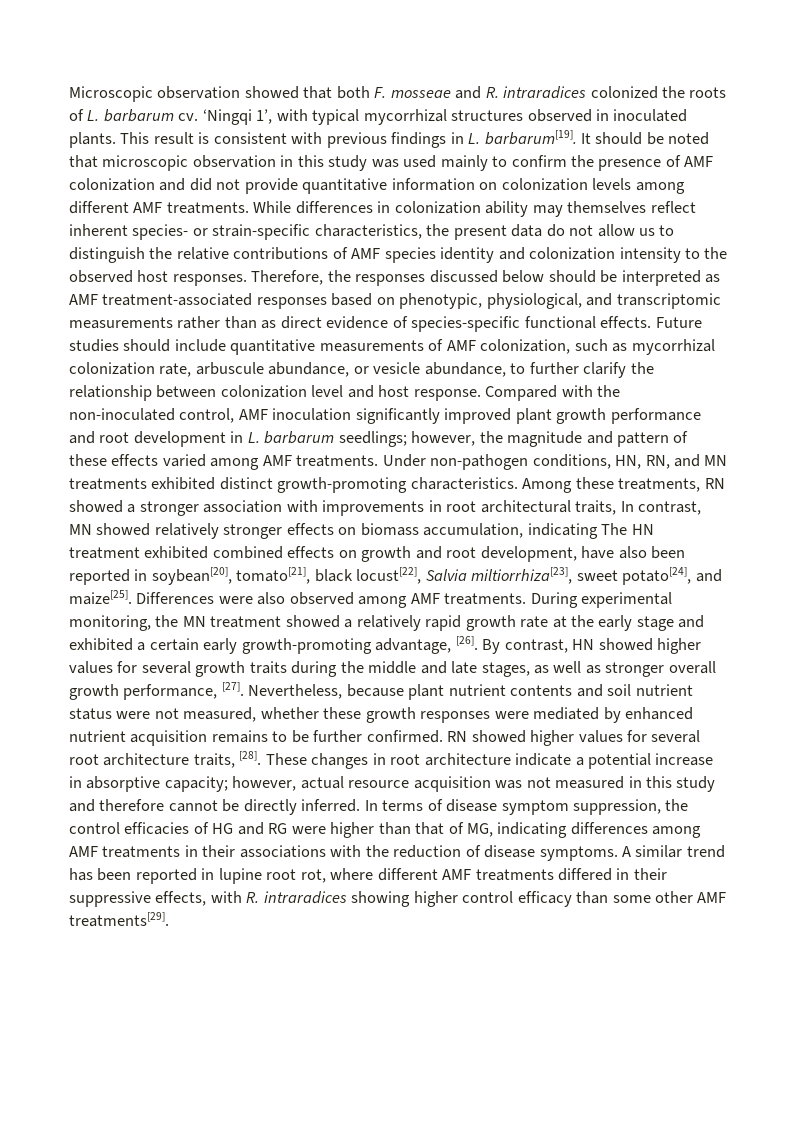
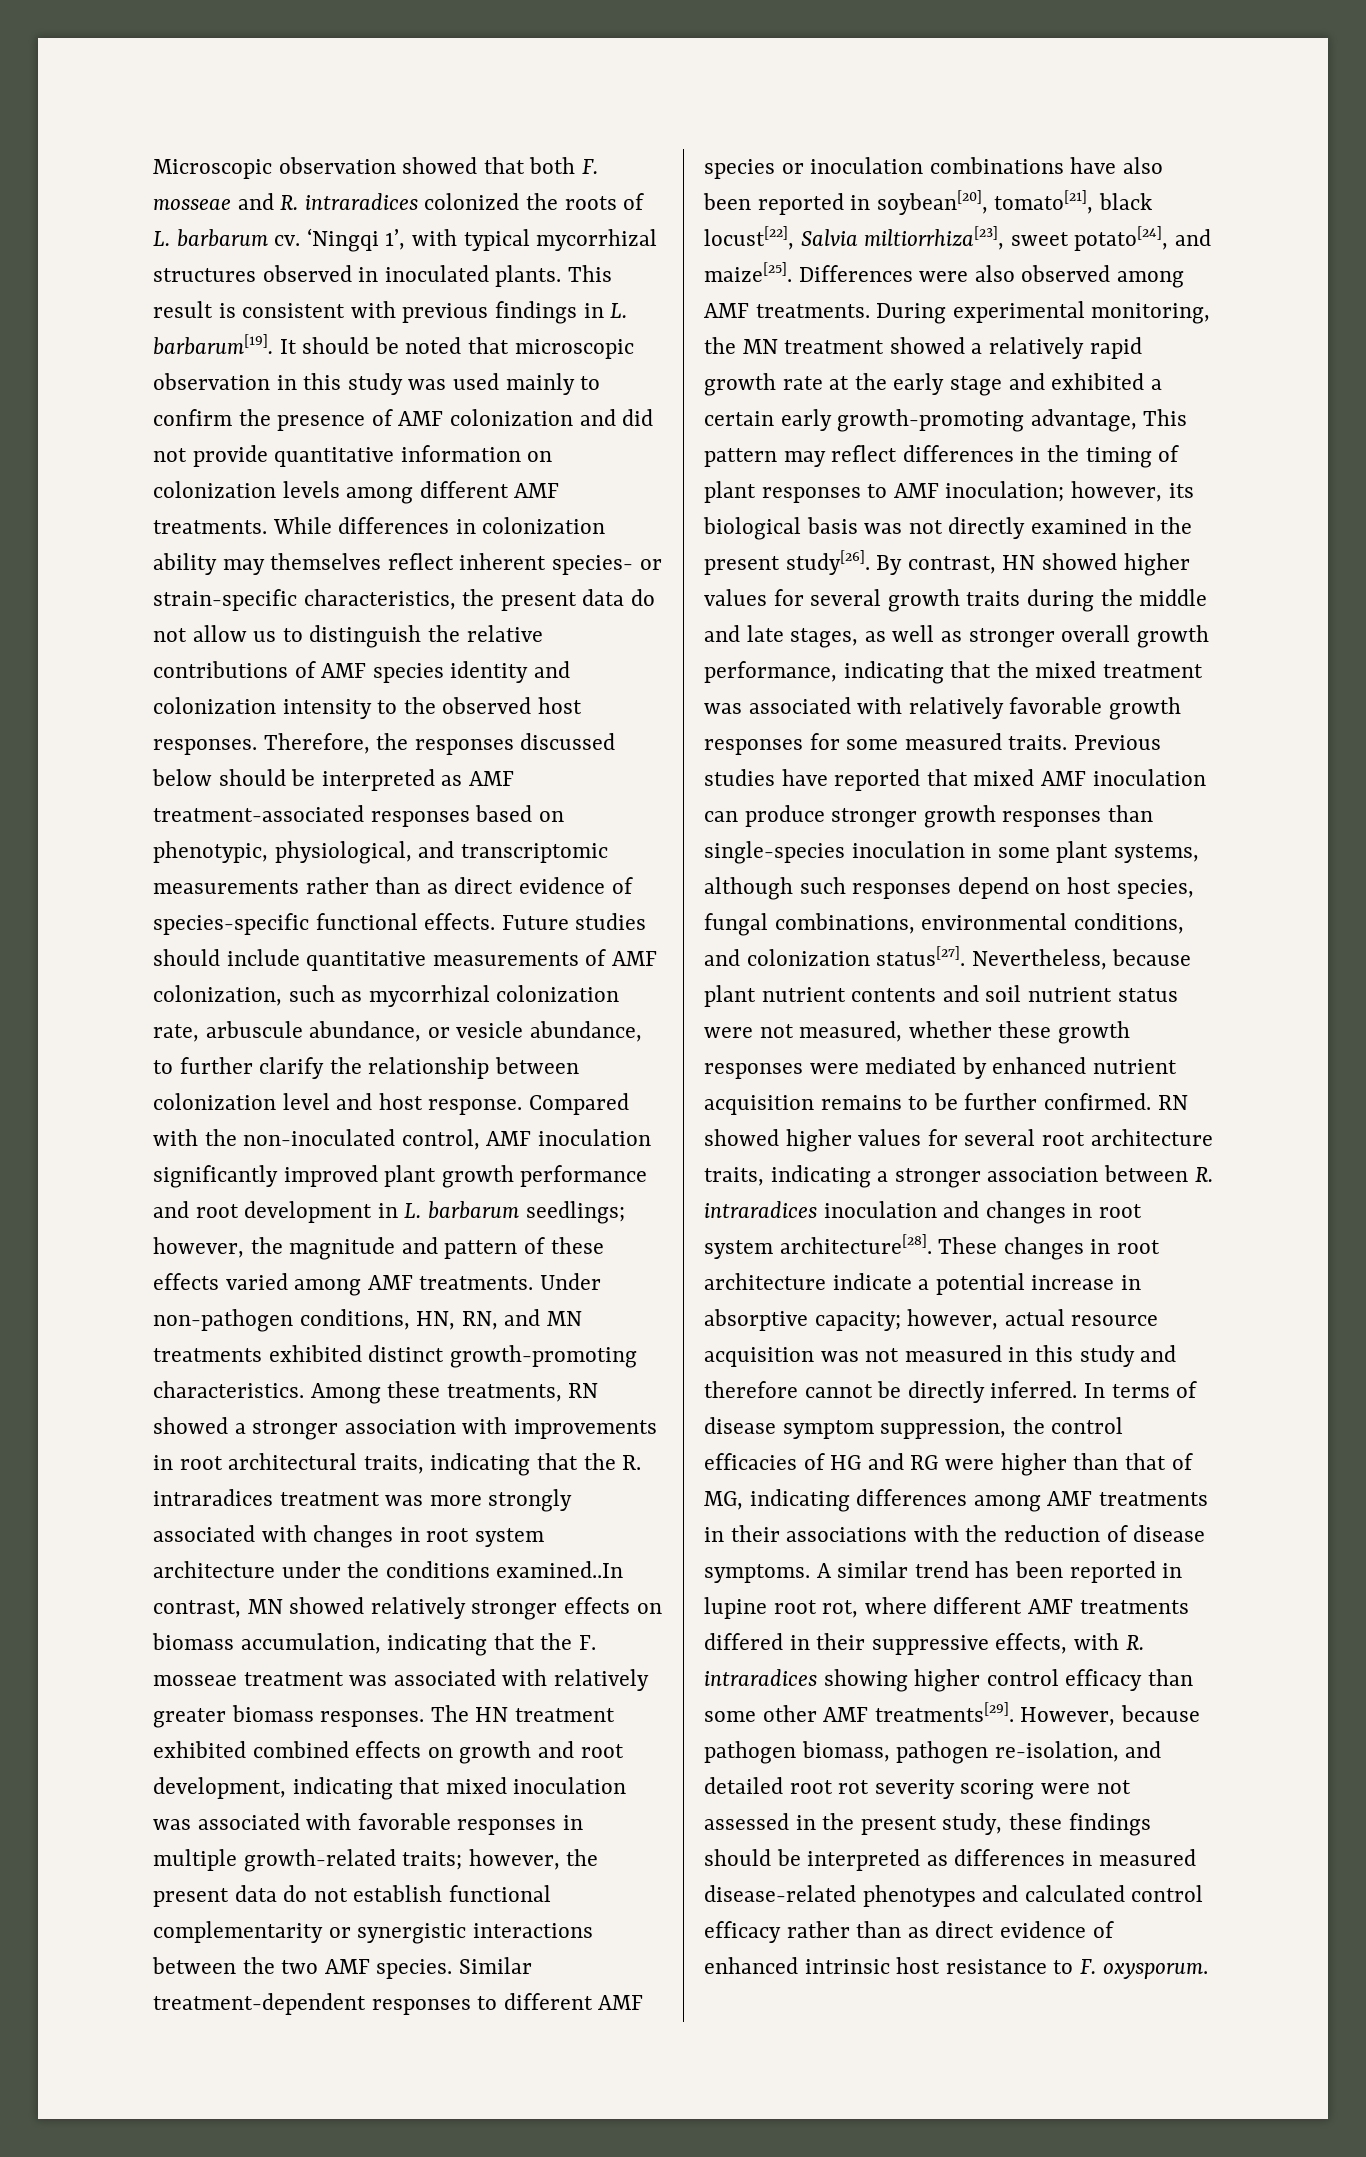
[620,501,634,512] In -> [430,1453,642,1476] [153,1489,573,1512] [153,1525,545,1548] [153,1561,624,1578] indicating that the R. intraradices treatment was more strongly associated with changes in root system architecture under the conditions examined..In
(598, 531) none -> [493,1633,597,1650] [153,1669,650,1691] [153,1705,425,1728] that the F. mosseae treatment was associated with relatively greater biomass responses.
(577, 554) none -> [292,1777,627,1800] [153,1813,584,1835] [153,1849,599,1872] [153,1885,552,1907] [153,1921,593,1944] [152,1957,533,1979] [153,1993,644,2015] [704,157,1064,179] indicating that mixed inoculation was associated with favorable responses in multiple growth-related traits; however, the present data do not establish functional complementarity or synergistic interactions between the two AMF species. Similar treatment-dependent responses to different AMF species or inoculation combinations
[455,636,478,650] [26]. -> [1143,409,1188,426] [704,445,1180,468] [704,481,1194,503] [703,517,1193,540] [704,550,870,575] This pattern may reflect differences in the timing of plant responses to AMF inoculation; however, its biological basis was not directly examined in the present study[26].
[221,682,244,696] [27]. -> [843,661,1204,684] [704,697,1182,720] [704,733,1162,755] [704,769,1206,791] [704,805,1154,828] [704,841,1200,864] [704,877,1194,900] [704,913,1184,936] [704,946,966,966] indicating that the mixed treatment was associated with relatively favorable growth responses for some measured traits. Previous studies have reported that mixed AMF inoculation can produce stronger growth responses than single-species inoculation in some plant systems, although such responses depend on host species, fungal combinations, environmental conditions, and colonization status[27].
[239,751,262,765] [28]. -> [770,1165,1213,1188] [704,1201,1143,1224] [704,1234,932,1259] indicating a stronger association between R. intraradices inoculation and changes in root system architecture[28].
(169, 919) none -> [1020,1705,1201,1726] [704,1741,1162,1764] [704,1777,1131,1800] [704,1813,1151,1836] [704,1849,1196,1871] [704,1885,1204,1907] [704,1921,1114,1943] [704,1957,1208,1979] However, because pathogen biomass, pathogen re-isolation, and detailed root rot severity scoring were not assessed in the present study, these findings should be interpreted as differences in measured disease-related phenotypes and calculated control efficacy rather than as direct evidence of enhanced intrinsic host resistance to F. oxysporum.

